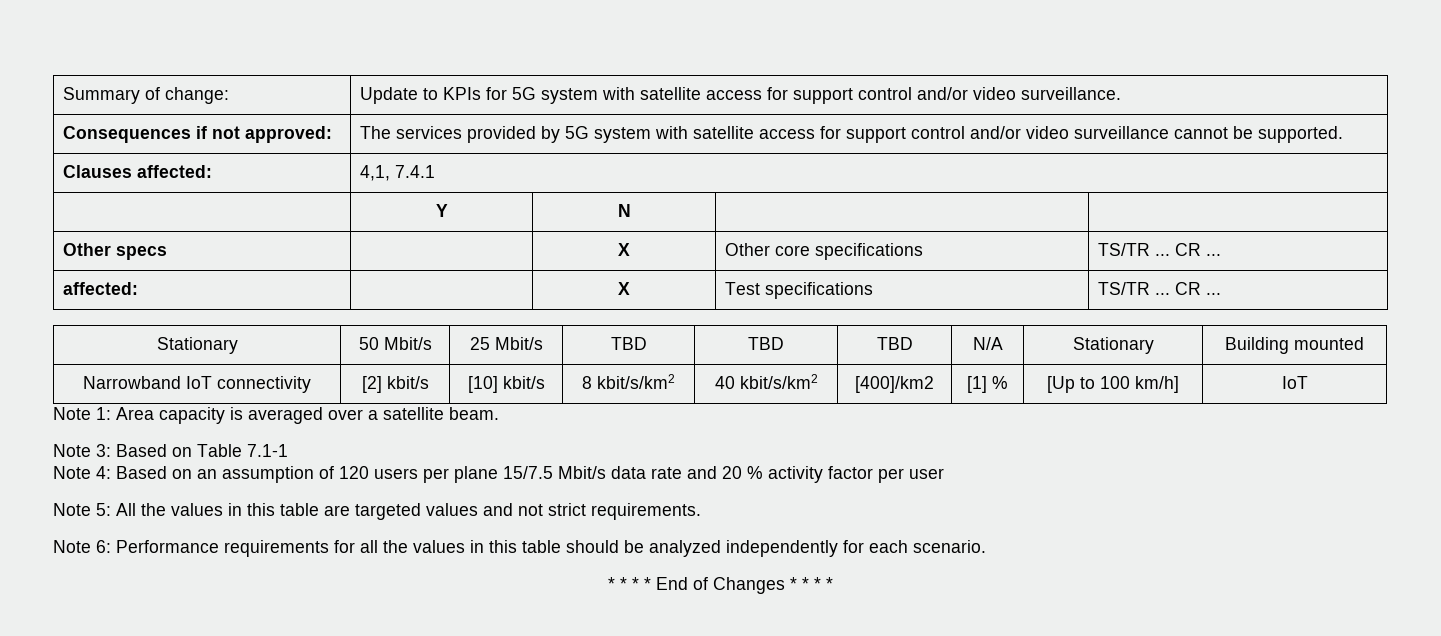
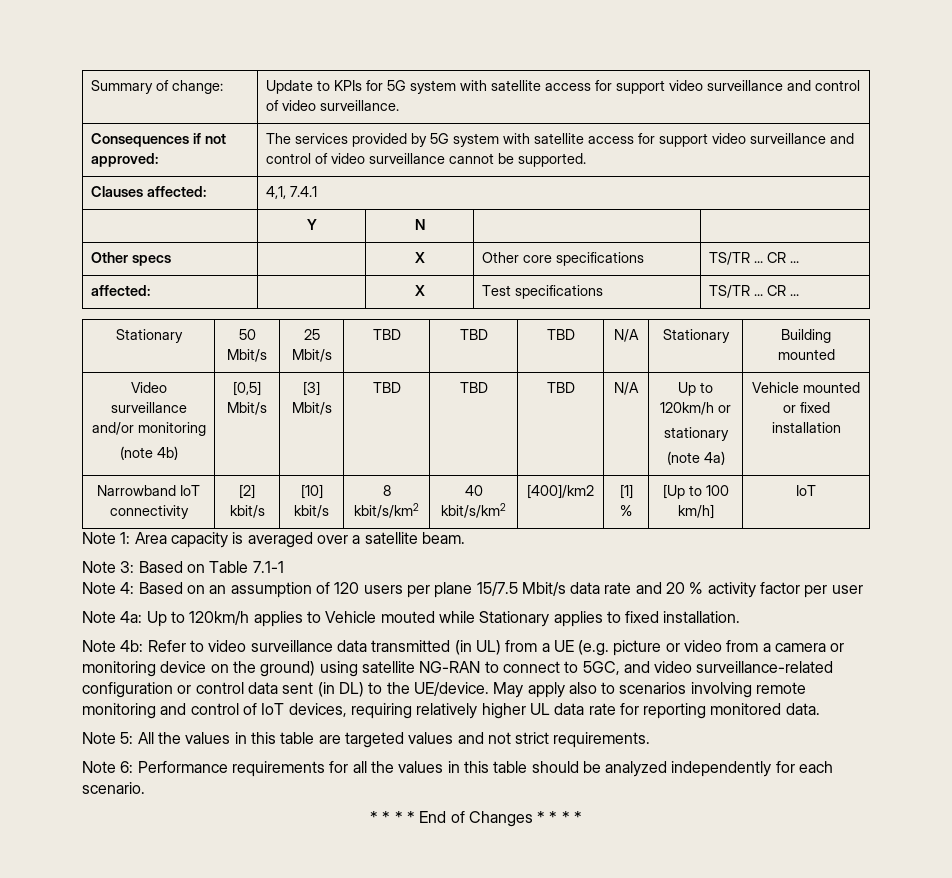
[857,87,968,100] control and/or -> [668,80,860,91] [265,100,279,111] video surveillance and control of
[910,126,1021,139] control and/or -> [711,133,854,144] [265,153,328,164] video surveillance and control of
(1364, 343) none -> [130,382,167,393] [110,402,187,413] [91,422,206,436] [119,446,178,460] [233,381,261,396] [227,402,267,415] [303,381,320,396] [291,402,332,415] [372,382,401,393] [459,382,488,393] [546,382,575,393] [614,382,639,395] [678,382,713,396] [660,402,731,415] [663,427,729,441] [666,451,725,465] [752,382,860,393] [782,402,830,413] [771,422,841,433] // Video surveillance and/or monitoring // (note 4b) | [0,5] Mbit/s | [3] Mbit/s | TBD | TBD | TBD | N/A | Up to 120km/h or // stationary // (note 4a) | Vehicle mounted or fixed installation
(944, 473) none -> [82,611,741,627] [82,640,845,656] [82,661,834,677] [82,682,807,698] [82,703,820,719] // Note 4a: Up to 120km/h applies to Vehicle mouted while Stationary applies to fixed installation. // Note 4b: Refer to video surveillance data transmitted (in UL) from a UE (e.g. picture or video from a camera or monitoring device on the ground) using satellite NG-RAN to connect to 5GC, and video surveillance-related configuration or control data sent (in DL) to the UE/device. May apply also to scenarios involving remote monitoring and control of IoT devices, requiring relatively higher UL data rate for reporting monitored data.

